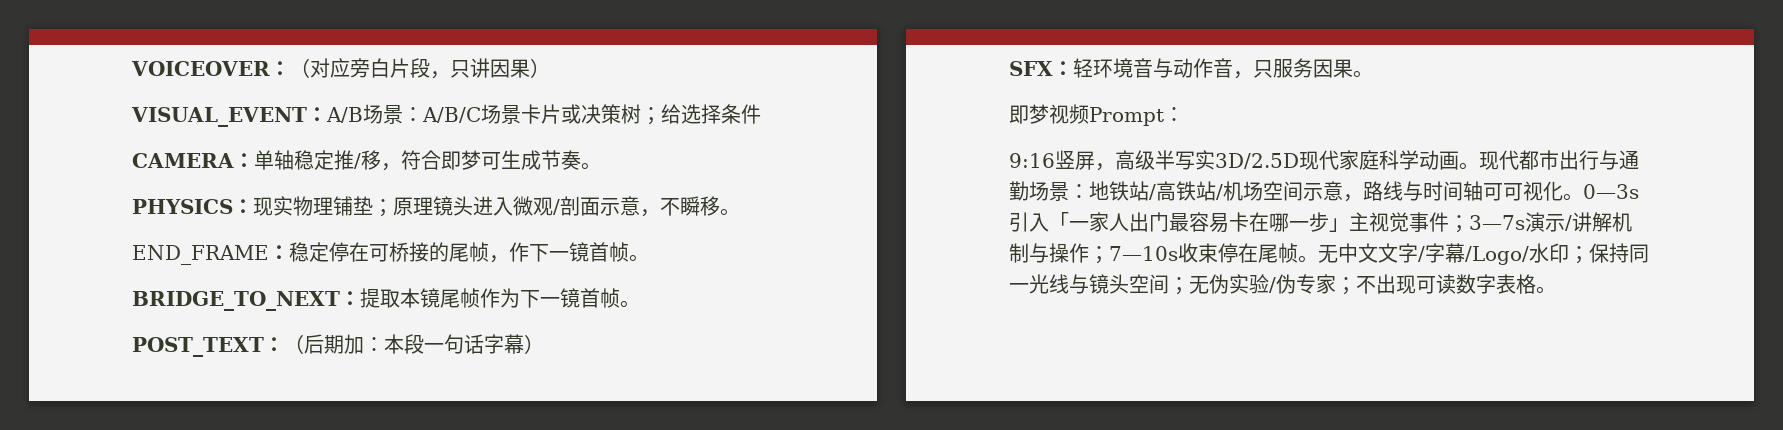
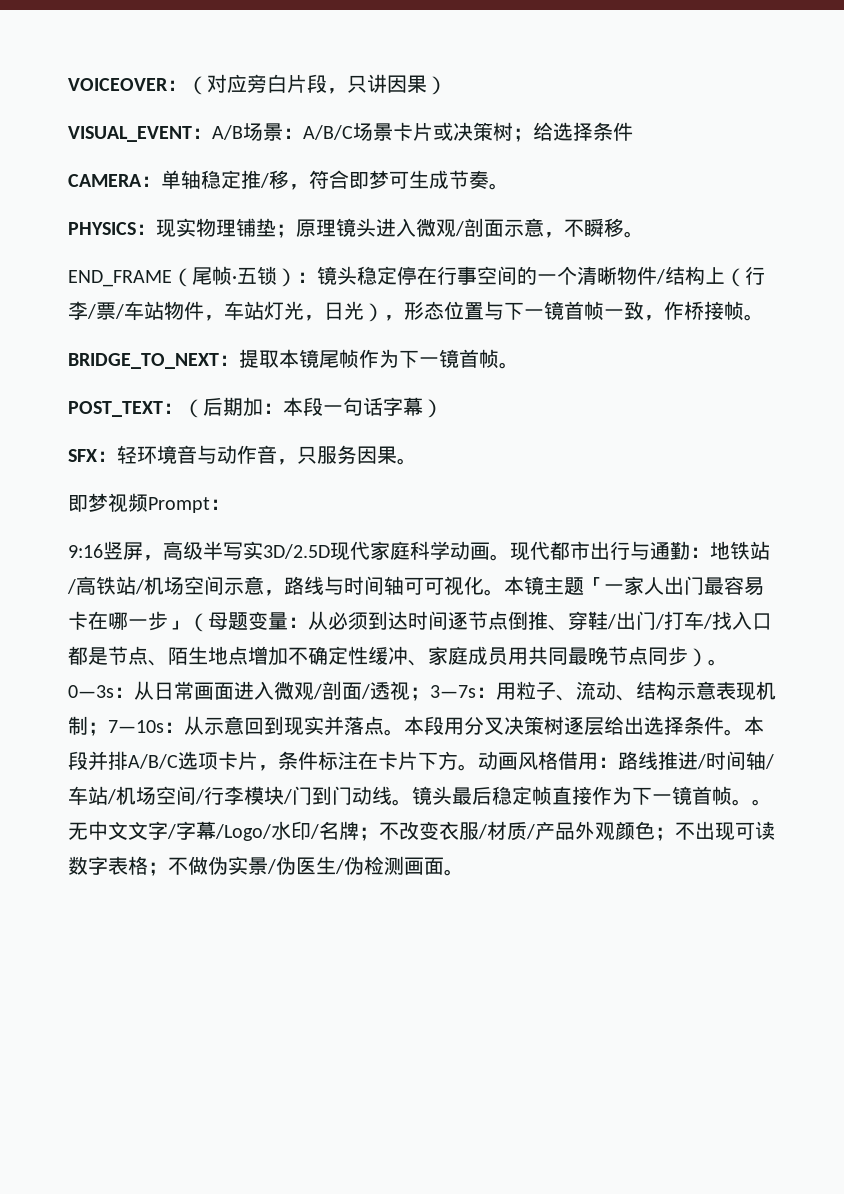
[269,242,609,263] ：稳定停在可桥接的尾帧，作下一镜首 -> [172,266,765,287] [68,301,724,322] （尾帧·五锁）：镜头稳定停在行事空间的一个清晰物件/结构上（行李/票/车站物件，车站灯光，日光），形态位置与下一镜首帧一致，作桥接
[1029,181,1069,201] 场景 -> (690, 550) none
[1583,184,1639,199] [1009,212,1049,232] 0—3s引入 -> [504,576,584,595] 本镜主题
[1349,212,1632,233] [1009,243,1298,264] 主视觉事件；3—7s演示/讲解机制与操作；7—10s收束停在尾帧 -> [188,611,772,632] [68,646,728,667] [68,681,776,701] [68,716,764,736] [68,751,774,771] [68,786,752,806] （母题变量：从必须到达时间逐节点倒推、穿鞋/出门/打车/找入口都是节点、陌生地点增加不确定性缓冲、家庭成员用共同最晚节点同步）。0—3s：从日常画面进入微观/剖面/透视；3—7s：用粒子、流动、结构示意表现机制；7—10s：从示意回到现实并落点。本段用分叉决策树逐层给出选择条件。本段并排A/B/C选项卡片，条件标注在卡片下方。动画风格借用：路线推进/时间轴/车站/机场空间/行李模块/门到门动线。镜头最后稳定帧直接作为下一镜首帧。
[1569,243,1649,264] [1009,274,1336,295] ；保持同一光线与镜头空间；无伪实验/伪专家 -> [310,821,655,841] /名牌；不改变衣服/材质/产品外观颜色
(1536, 284) none -> [148,856,444,876] ；不做伪实景/伪医生/伪检测画面

